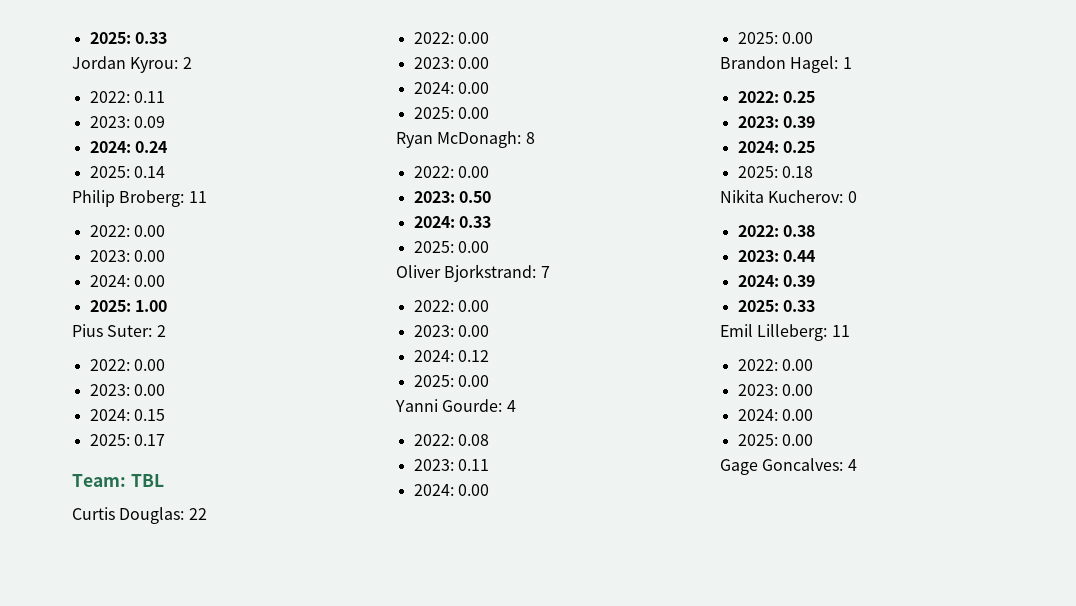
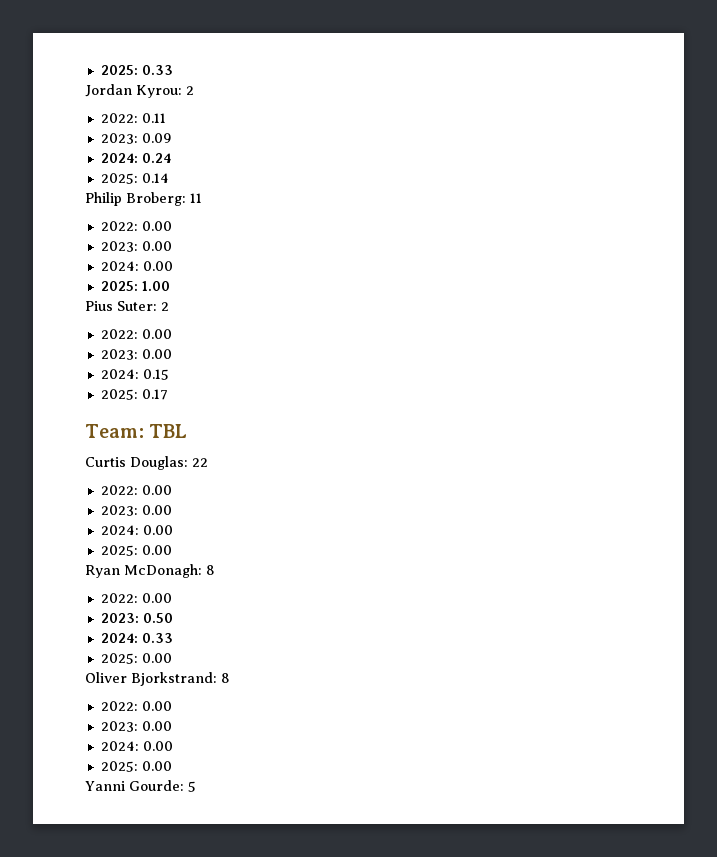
[540,266,550,278] [413,300,489,312] [413,325,489,337] [413,350,489,362] [413,375,489,387] [395,399,516,412] [413,434,489,446] [413,459,489,471] [413,484,489,496] [737,32,813,44] [720,56,852,73] [737,91,815,103] [737,116,815,128] [737,141,815,153] [737,166,813,178] [720,189,857,203] [737,225,815,237] [737,250,815,262] [737,275,815,287] [737,300,815,312] [720,324,850,341] [737,359,813,371] [737,384,813,396] [737,409,813,421] [737,434,813,446] [720,458,857,475] 7 // 2022: 0.00 // 2023: 0.00 // 2024: 0.12 // 2025: 0.00 // Yanni Gourde: 4 // 2022: 0.08 // 2023: 0.11 // 2024: 0.00 // 2025: 0.00 // Brandon Hagel: 1 // 2022: 0.25 // 2023: 0.39 // 2024: 0.25 // 2025: 0.18 // Nikita Kucherov: 0 // 2022: 0.38 // 2023: 0.44 // 2024: 0.39 // 2025: 0.33 // Emil Lilleberg: 11 // 2022: 0.00 // 2023: 0.00 // 2024: 0.00 // 2025: 0.00 // Gage Goncalves: 4 -> [221,673,230,683] [100,701,172,711] [100,721,172,732] [100,741,173,751] [100,761,172,772] [85,780,196,792] 8 // 2022: 0.00 // 2023: 0.00 // 2024: 0.00 // 2025: 0.00 // Yanni Gourde: 5

